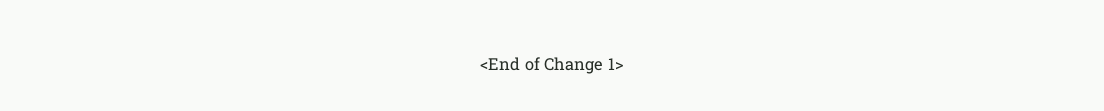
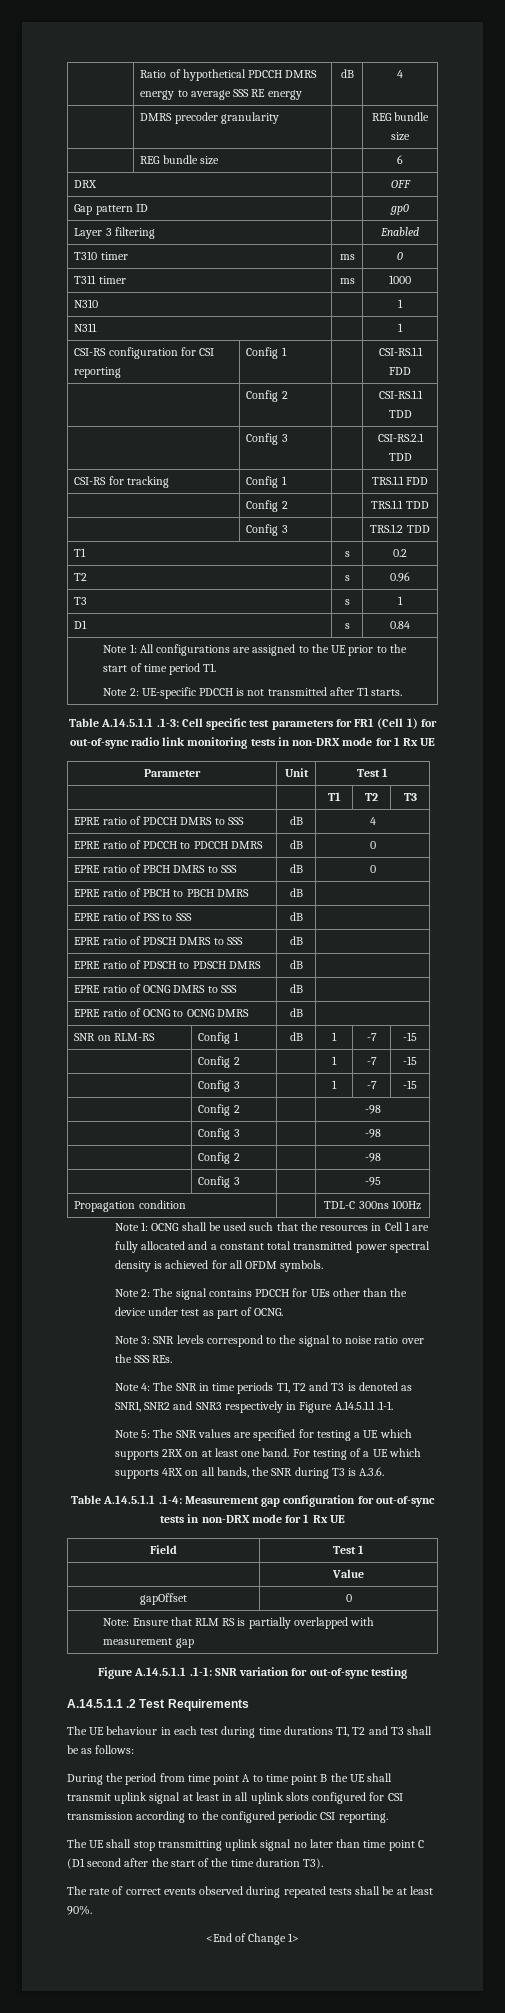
(480, 64) none -> [140,69,318,81] [140,89,302,100] [340,69,354,78] [397,70,403,78] [140,112,279,124] [371,112,430,121] [391,132,410,141] [140,155,219,165] [397,155,403,164] [74,180,98,188] [390,180,411,188] [74,204,148,215] [390,204,409,215] [74,227,155,239] [380,227,419,236] [74,251,128,260] [339,254,355,260] [397,252,403,260] [74,275,126,284] [339,278,355,284] [389,275,411,284] [74,299,99,308] [398,299,403,308] [74,323,98,332] [398,323,403,332] [74,347,215,359] [74,367,122,378] [246,347,287,359] [378,347,423,356] [389,367,411,375] [246,390,288,402] [378,390,423,399] [388,410,412,418] [246,433,288,445] [377,433,424,442] [388,453,412,461] [74,476,169,488] [246,476,287,488] [371,476,429,485] [246,500,288,512] [371,500,429,509] [246,524,288,536] [370,524,430,533] [74,548,87,557] [344,551,350,557] [393,549,407,557] [74,573,88,581] [344,575,350,581] [390,572,410,582] [74,597,88,605] [344,599,350,605] [398,596,403,605] [74,620,88,629] [344,623,350,629] [390,621,410,629] [103,644,407,656] [103,663,217,675] [103,687,403,699] [69,718,437,730] [69,737,436,749] [144,769,201,777] [284,768,309,777] [356,768,389,777] [327,792,341,801] [365,793,378,801] [403,793,417,801] [74,816,244,825] [289,816,303,825] [369,817,376,825] [74,840,263,849] [289,840,303,849] [369,841,376,849] [74,864,237,873] [289,864,303,873] [369,865,376,873] [74,888,249,897] [289,888,303,897] [74,912,192,921] [289,912,303,921] [74,936,243,945] [289,936,303,945] [74,960,261,969] [289,960,303,969] [74,984,237,993] [289,984,303,993] [74,1008,249,1017] [289,1008,303,1017] [74,1033,155,1041] [198,1032,239,1044] [289,1032,303,1041] [332,1032,337,1041] [366,1033,377,1041] [403,1032,417,1041] [198,1056,240,1068] [332,1056,337,1065] [366,1057,377,1065] [403,1056,417,1065] [198,1080,240,1092] [332,1080,337,1089] [366,1081,377,1089] [403,1080,417,1089] [198,1104,240,1116] [364,1105,381,1114] [198,1128,240,1140] [364,1129,381,1138] [198,1152,240,1164] [364,1153,381,1162] [198,1176,240,1188] [364,1177,381,1186] [74,1200,186,1212] [324,1200,421,1210] [114,1222,430,1231] [114,1241,430,1253] [114,1260,324,1272] [114,1288,408,1300] [114,1307,284,1319] [114,1335,424,1347] [114,1354,173,1363] [114,1382,413,1394] [114,1401,393,1413] [114,1429,412,1441] [114,1448,421,1460] [114,1467,385,1479] [71,1495,435,1507] [160,1514,345,1523] [150,1545,177,1554] [332,1545,365,1554] [332,1569,364,1578] [140,1593,187,1605] [345,1594,352,1602] [103,1617,375,1629] [103,1638,194,1648] [98,1667,407,1679] [67,1699,249,1711] [67,1726,433,1738] [67,1745,135,1754] [67,1773,393,1785] [67,1792,403,1804] [67,1811,388,1823] [67,1839,424,1851] [67,1858,324,1869] [67,1886,433,1898] [67,1905,92,1915] | Ratio of hypothetical PDCCH DMRS energy to average SSS RE energy | dB | 4 // | DMRS precoder granularity | | REG bundle size // | REG bundle size | | 6 // DRX | | OFF // Gap pattern ID | | gp0 // Layer 3 filtering | | Enabled // T310 timer | ms | 0 // T311 timer | ms | 1000 // N310 | | 1 // N311 | | 1 // CSI-RS configuration for CSI reporting | Config 1 | | CSI-RS.1.1 FDD // | Config 2 | | CSI-RS.1.1 TDD // | Config 3 | | CSI-RS.2.1 TDD // CSI-RS for tracking | Config 1 | | TRS.1.1 FDD // | Config 2 | | TRS.1.1 TDD // | Config 3 | | TRS.1.2 TDD // T1 | s | 0.2 // T2 | s | 0.96 // T3 | s | 1 // D1 | s | 0.84 // Note 1: All configurations are assigned to the UE prior to the start of time period T1. // Note 2: UE-specific PDCCH is not transmitted after T1 starts. // Table A.14.5.1.1 .1-3: Cell specific test parameters for FR1 (Cell 1) for out-of-sync radio link monitoring tests in non-DRX mode for 1 Rx UE // Parameter | Unit | Test 1 // | | T1 | T2 | T3 // EPRE ratio of PDCCH DMRS to SSS | dB | 4 // EPRE ratio of PDCCH to PDCCH DMRS | dB | 0 // EPRE ratio of PBCH DMRS to SSS | dB | 0 // EPRE ratio of PBCH to PBCH DMRS | dB | // EPRE ratio of PSS to SSS | dB | // EPRE ratio of PDSCH DMRS to SSS | dB | // EPRE ratio of PDSCH to PDSCH DMRS | dB | // EPRE ratio of OCNG DMRS to SSS | dB | // EPRE ratio of OCNG to OCNG DMRS | dB | // SNR on RLM-RS | Config 1 | dB | 1 | -7 | -15 // | Config 2 | | 1 | -7 | -15 // | Config 3 | | 1 | -7 | -15 // | Config 2 | | -98 // | Config 3 | | -98 // | Config 2 | | -98 // | Config 3 | | -95 // Propagation condition | | TDL-C 300ns 100Hz // Note 1: OCNG shall be used such that the resources in Cell 1 are fully allocated and a constant total transmitted power spectral density is achieved for all OFDM symbols. // Note 2: The signal contains PDCCH for UEs other than the device under test as part of OCNG. // Note 3: SNR levels correspond to the signal to noise ratio over the SSS REs. // Note 4: The SNR in time periods T1, T2 and T3 is denoted as SNR1, SNR2 and SNR3 respectively in Figure A.14.5.1.1 .1-1. // Note 5: The SNR values are specified for testing a UE which supports 2RX on at least one band. For testing of a UE which supports 4RX on all bands, the SNR during T3 is A.3.6. // Table A.14.5.1.1 .1-4: Measurement gap configuration for out-of-sync tests in non-DRX mode for 1 Rx UE // Field | Test 1 // | Value // gapOffset | 0 // Note: Ensure that RLM RS is partially overlapped with measurement gap // Figure A.14.5.1.1 .1-1: SNR variation for out-of-sync testing // A.14.5.1.1 .2 Test Requirements // The UE behaviour in each test during time durations T1, T2 and T3 shall be as follows: // During the period from time point A to time point B the UE shall transmit uplink signal at least in all uplink slots configured for CSI transmission according to the configured periodic CSI reporting. // The UE shall stop transmitting uplink signal no later than time point C (D1 second after the start of the time duration T3). // The rate of correct events observed during repeated tests shall be at least 90%. //

